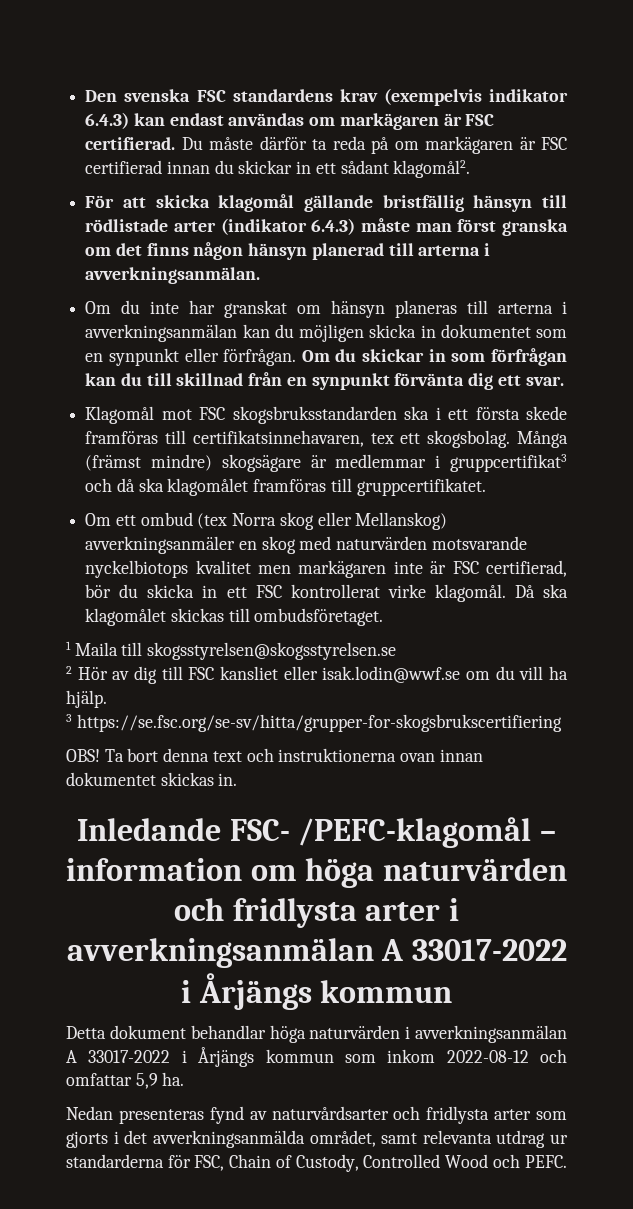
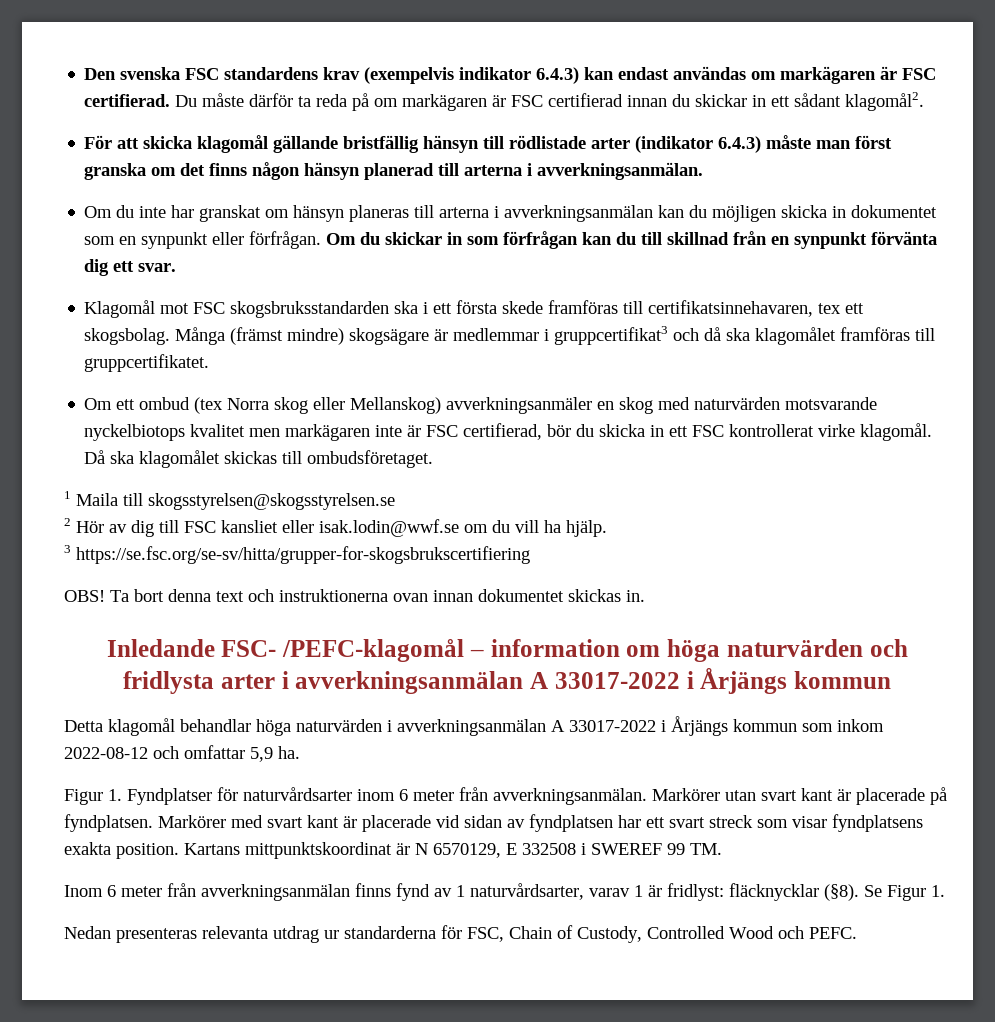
[109,1025,186,1039] dokument -> [108,718,175,736] klagomål
[66,1106,567,1124] [66,1130,418,1148] Nedan presenteras fynd av naturvårdsarter och fridlysta arter som gjorts i det avverkningsanmälda området, samt -> [64,787,947,805] [64,814,923,832] [64,842,722,859] [64,883,945,901] [64,926,197,943] Figur 1. Fyndplatser för naturvårdsarter inom 6 meter från avverkningsanmälan. Markörer utan svart kant är placerade på fyndplatsen. Markörer med svart kant är placerade vid sidan av fyndplatsen har ett svart streck som visar fyndplatsens exakta position. Kartans mittpunktskoordinat är N 6570129, E 332508 i SWEREF 99 TM. // Inom 6 meter från avverkningsanmälan finns fynd av 1 naturvårdsarter, varav 1 är fridlyst: fläcknycklar (§8). Se Figur 1. // Nedan presenteras

